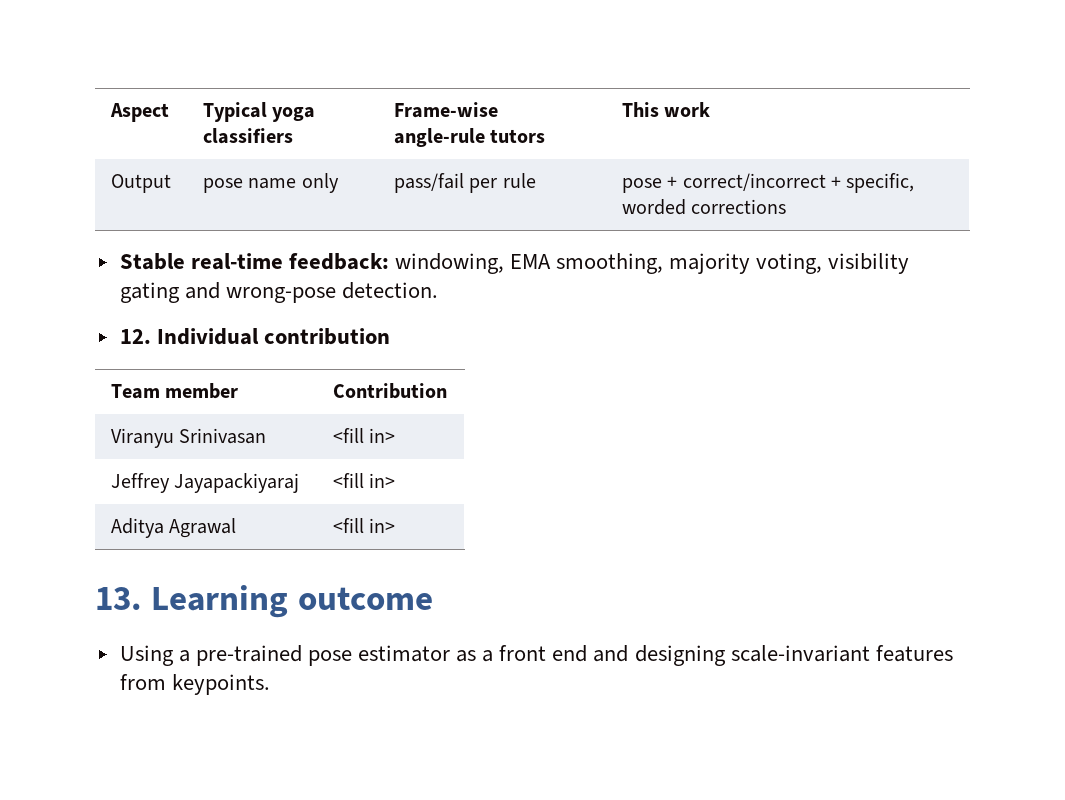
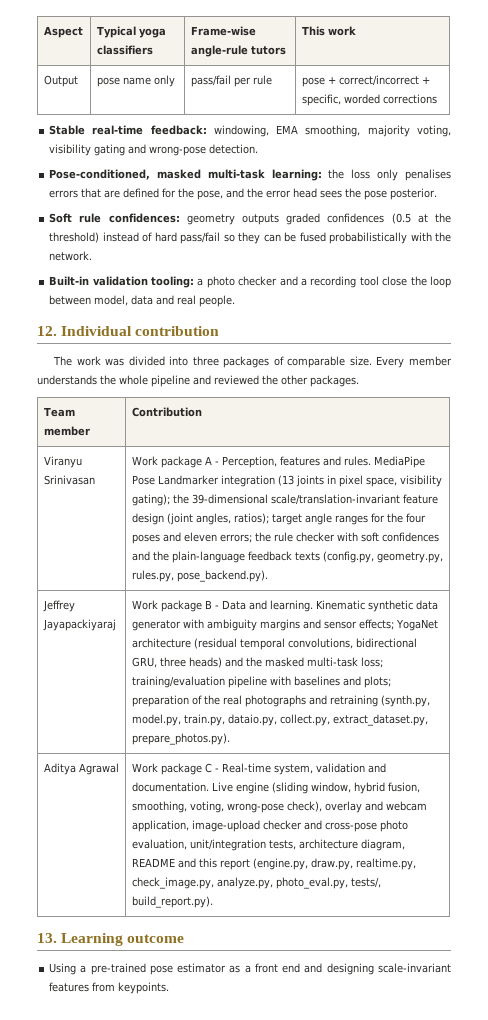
[119,328,390,345] 12. Individual contribution -> [49,169,451,181] [49,188,438,200] [49,213,451,225] [49,232,452,244] [49,251,93,261] [49,276,451,288] [49,295,236,307] [37,326,220,336] [53,356,452,368] [37,375,359,387] Pose-conditioned, masked multi-task learning: the loss only penalises errors that are defined for the pose, and the error head sees the pose posterior. // Soft rule confidences: geometry outputs graded confidences (0.5 at the threshold) instead of hard pass/fail so they can be fused probabilistically with the network. // Built-in validation tooling: a photo checker and a recording tool close the loop between model, data and real people. // 12. Individual contribution // The work was divided into three packages of comparable size. Every member understands the whole pipeline and reviewed the other packages.
[332,428,396,443] [110,473,300,493] [332,473,396,488] [110,518,237,538] [332,518,396,533] <fill in> // Jeffrey Jayapackiyaraj | <fill in> // Aditya Agrawal | <fill in> -> [131,456,425,468] [131,475,442,487] [131,494,438,506] [131,513,426,525] [131,532,439,544] [131,551,443,563] [131,570,268,582] [42,600,75,612] [42,619,116,631] [131,600,438,612] [131,619,438,631] [131,638,417,650] [131,657,383,668] [131,676,391,688] [131,695,430,707] [131,714,428,726] [131,733,230,745] [43,763,119,775] [131,763,386,775] [131,782,420,794] [131,801,427,813] [131,820,408,832] [131,839,405,851] [131,858,416,870] [131,877,381,889] [131,896,213,908] Work package A - Perception, features and rules. MediaPipe Pose Landmarker integration (13 joints in pixel space, visibility gating); the 39-dimensional scale/translation-invariant feature design (joint angles, ratios); target angle ranges for the four poses and eleven errors; the rule checker with soft confidences and the plain-language feedback texts (config.py, geometry.py, rules.py, pose_backend.py). // Jeffrey Jayapackiyaraj | Work package B - Data and learning. Kinematic synthetic data generator with ambiguity margins and sensor effects; YogaNet architecture (residual temporal convolutions, bidirectional GRU, three heads) and the masked multi-task loss; training/evaluation pipeline with baselines and plots; preparation of the real photographs and retraining (synth.py, model.py, train.py, dataio.py, collect.py, extract_dataset.py, prepare_photos.py). // Aditya Agrawal | Work package C - Real-time system, validation and documentation. Live engine (sliding window, hybrid fusion, smoothing, voting, wrong-pose check), overlay and webcam application, image-upload checker and cross-pose photo evaluation, unit/integration tests, architecture diagram, README and this report (engine.py, draw.py, realtime.py, check_image.py, analyze.py, photo_eval.py, tests/, build_report.py).

